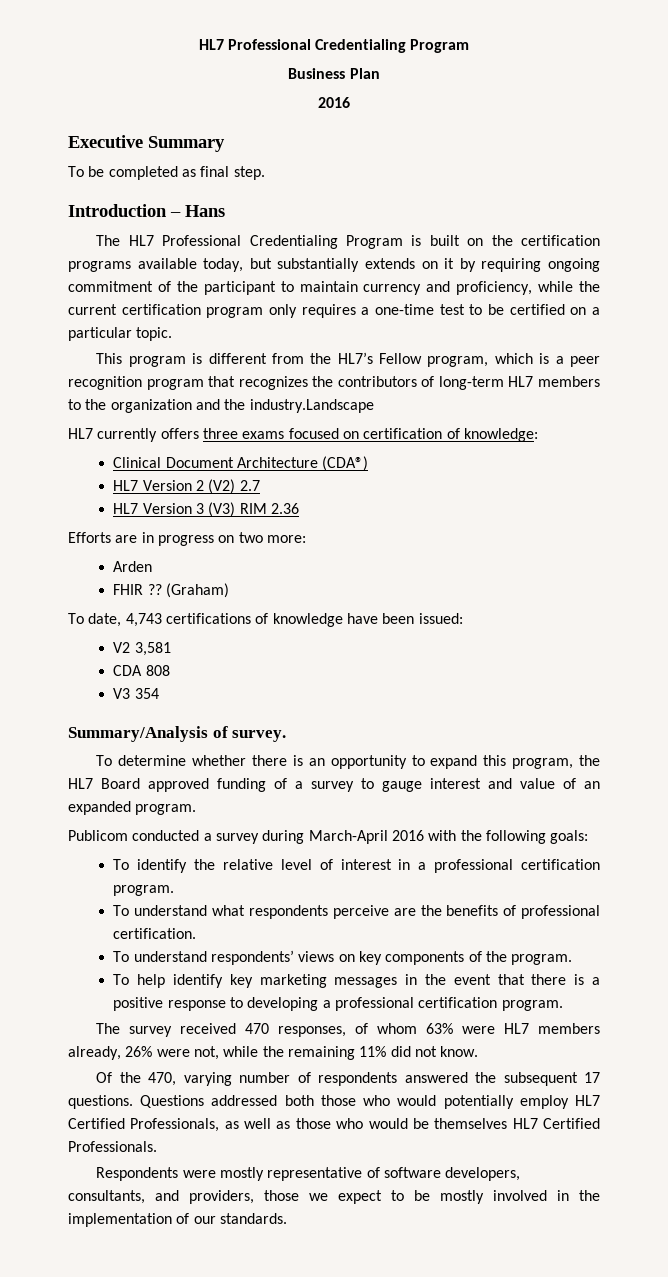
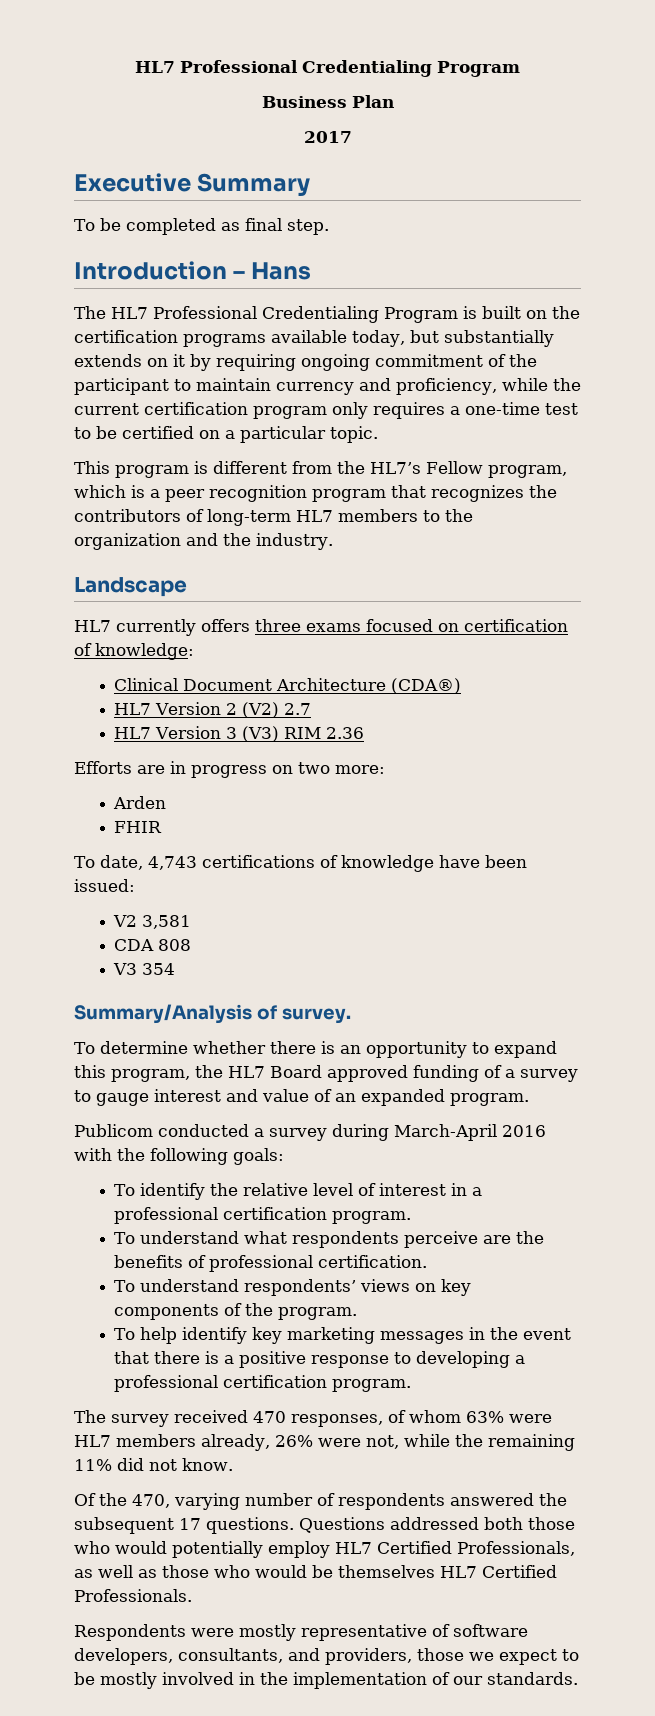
[318,97,350,108] 2016 -> [303,131,352,143] 2017
[249,399,374,413] industry.Landscape -> [256,533,333,550] [74,577,187,597] industry. // Landscape
[147,583,230,598] ?? (Graham) -> (163, 827) none

